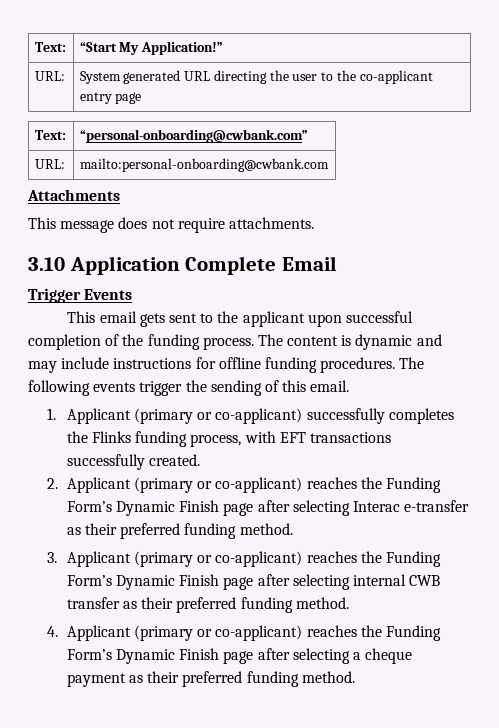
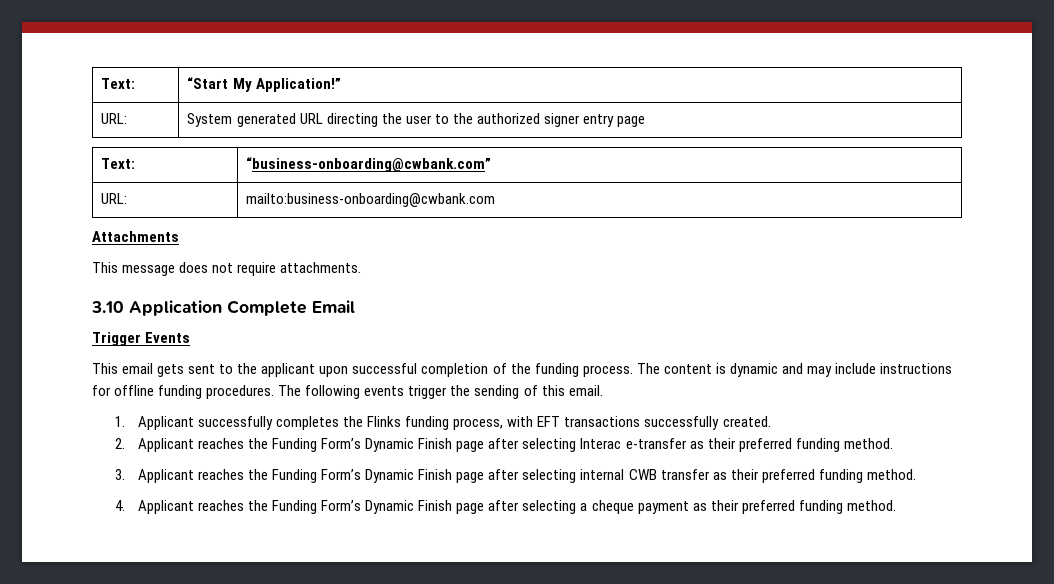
[359,70,433,84] co-applicant -> [476,113,580,127] authorized signer
[79,129,308,143] [34,159,65,169] [79,158,329,172] “personal-onboarding@cwbank.com” // URL: | mailto:personal-onboarding@cwbank.com -> [246,157,492,172] [101,193,128,204] [246,193,496,207] “business-onboarding@cwbank.com” // URL: | mailto:business-onboarding@cwbank.com
[134,408,303,424] (primary or co-applicant) -> (194, 423) none
[134,477,303,493] (primary or co-applicant) -> (194, 445) none
[134,551,303,567] (primary or co-applicant) -> (194, 476) none
[134,625,303,641] (primary or co-applicant) -> (194, 507) none

